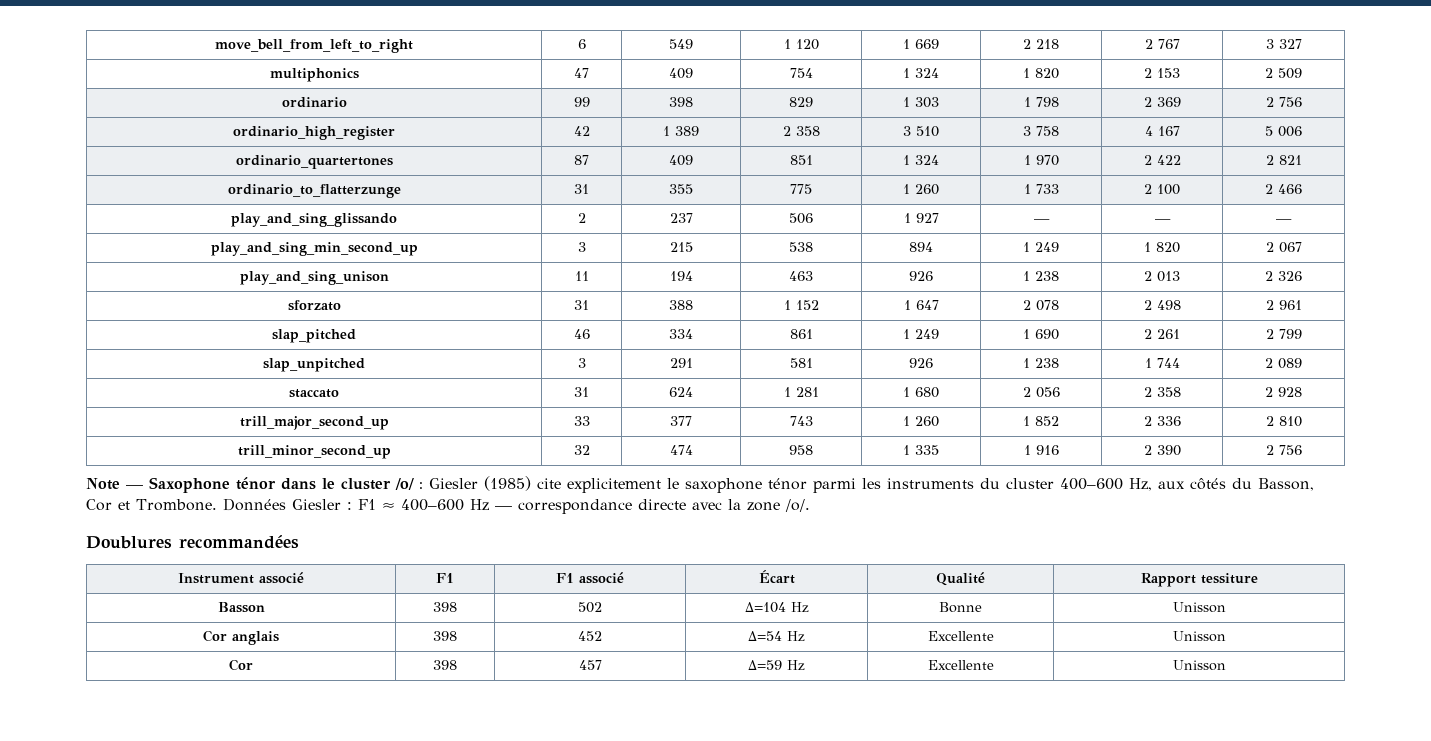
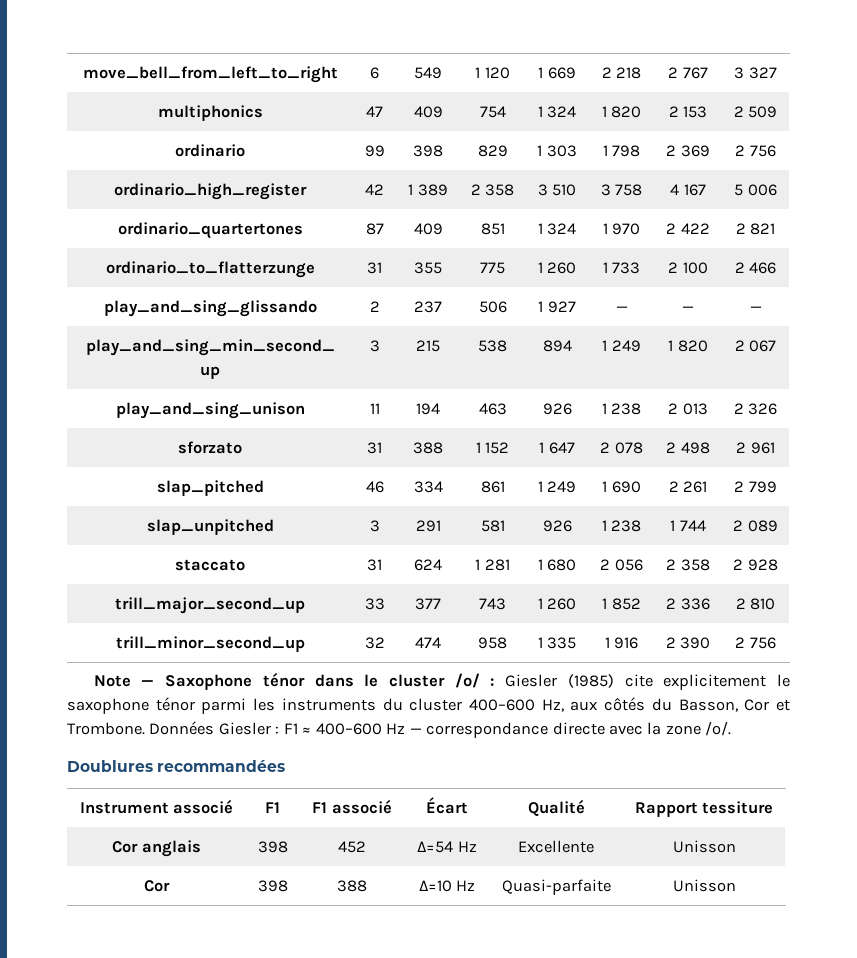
[217,602,265,613] [433,602,457,612] [578,602,602,613] [744,602,809,613] [939,602,982,613] [1172,602,1226,613] // Basson | 398 | 502 | Δ=104 Hz | Bonne | Unisson -> (774, 807) none
[578,660,602,670] [748,660,805,671] [927,660,994,670] 457 | Δ=59 Hz | Excellente -> [337,880,367,892] [418,880,476,892] [501,879,611,895] 388 | Δ=10 Hz | Quasi-parfaite

